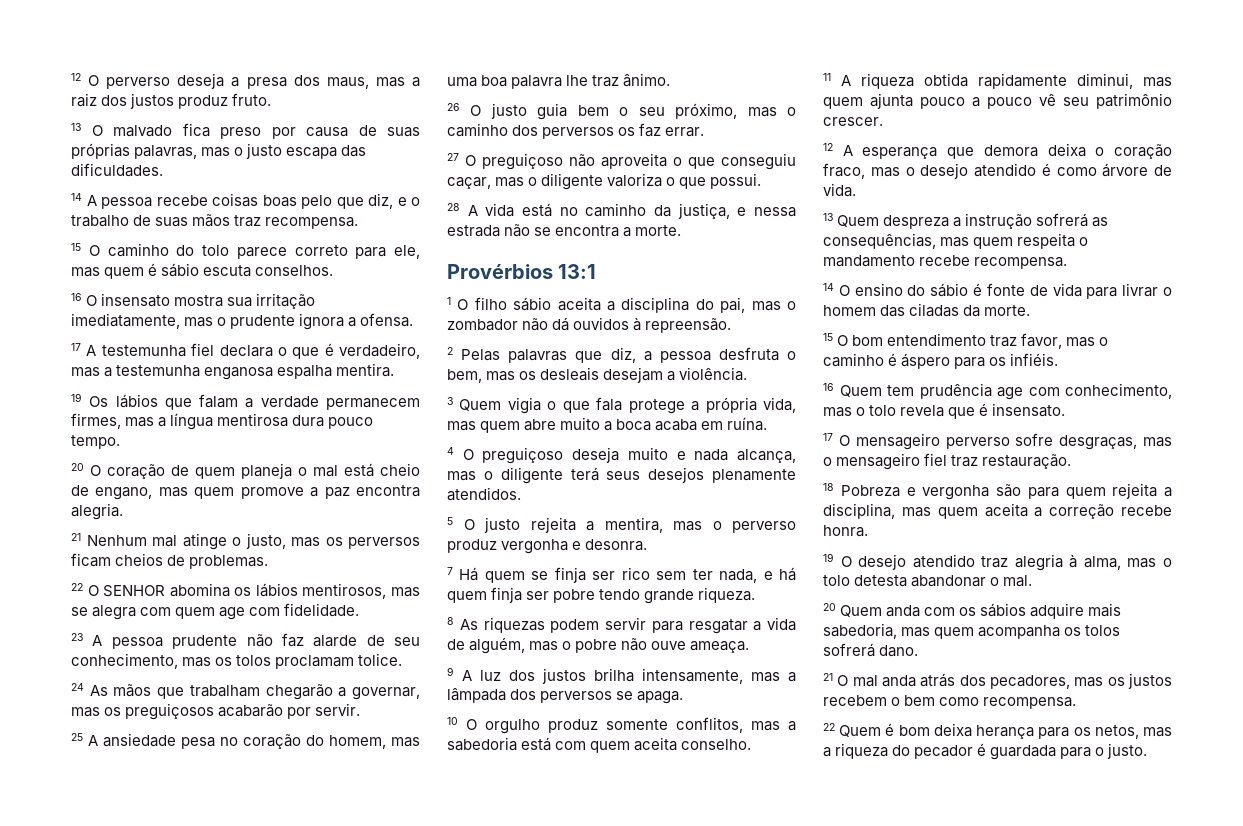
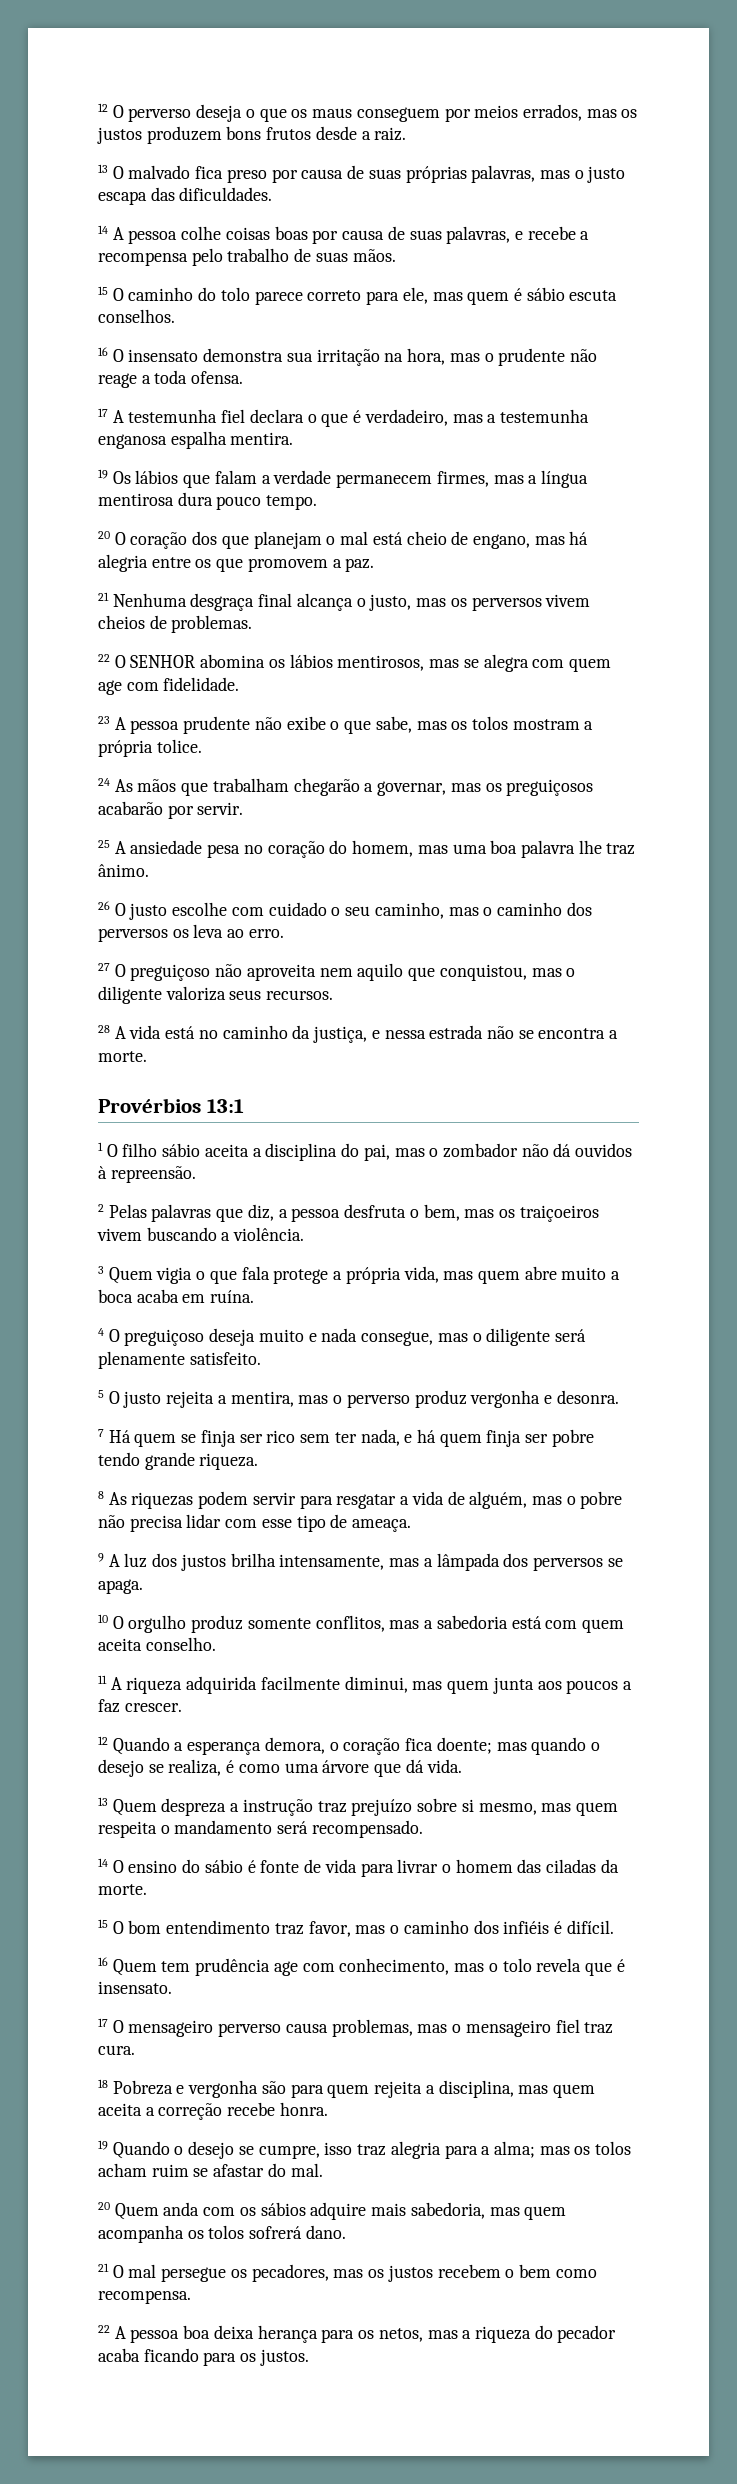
[231,75,420,89] [71,93,272,109] a presa dos maus, mas a raiz dos justos produz fruto. -> [245,104,638,122] [97,126,407,144] o que os maus conseguem por meios errados, mas os justos produzem bons frutos desde a raiz.
[156,195,208,206] recebe -> [181,226,222,240] colhe
[301,193,420,209] [71,214,359,229] pelo que diz, e o trabalho de suas mãos traz recompensa. -> [312,226,590,244] [98,248,396,266] por causa de suas palavras, e recebe a recompensa pelo trabalho de suas mãos.
[174,295,224,307] mostra -> [203,348,284,362] demonstra
[71,313,180,329] imediatamente, -> [384,348,446,365] na hora,
[299,313,357,330] ignora a -> [569,349,597,362] [98,370,188,388] não reage a toda
[171,463,292,479] de quem planeja -> [192,531,322,549] dos que planejam
[194,485,421,499] [71,503,123,520] [71,533,227,550] quem promove a paz encontra alegria. // 21 Nenhum mal atinge -> [569,531,589,545] [98,554,375,572] [98,592,353,611] há alegria entre os que promovem a paz. // 21 Nenhuma desgraça final alcança
[71,553,111,567] ficam -> [545,594,591,607] vivem
[281,633,420,647] [71,653,355,669] faz alarde de seu conhecimento, mas os tolos proclamam -> [286,716,594,734] [98,740,153,757] exibe o que sabe, mas os tolos mostram a própria
[537,103,609,120] guia bem -> [172,902,327,916] escolhe com cuidado
[675,103,738,119] próximo, -> [374,902,444,919] caminho,
[639,123,705,137] faz errar. -> [193,924,284,938] leva ao erro.
[673,153,796,170] [447,177,491,189] o que conseguiu caçar, -> [319,963,527,981] nem aquilo que conquistou,
[666,173,762,189] o que possui. -> [229,990,334,1000] seus recursos.
[540,367,664,383] desleais desejam -> [519,1205,599,1222] [97,1227,217,1241] traiçoeiros vivem buscando
[737,449,796,463] [447,467,796,484] [447,487,521,501] alcança, mas o diligente terá seus desejos plenamente atendidos. -> [361,1328,586,1346] [98,1351,261,1369] consegue, mas o diligente será plenamente satisfeito.
[651,641,687,650] ouve -> [129,1514,348,1532] precisa lidar com esse tipo de
[924,73,1067,89] obtida rapidamente -> [186,1676,340,1694] adquirida facilmente
[870,93,1172,109] [823,117,883,126] [823,143,1172,159] [823,163,1172,179] ajunta pouco a pouco vê seu patrimônio crescer. // 12 A esperança que demora deixa o coração fraco, mas o desejo atendido é como árvore de -> [492,1677,632,1694] [98,1699,182,1713] [98,1736,600,1755] [98,1759,424,1777] junta aos poucos a faz crescer. // 12 Quando a esperança demora, o coração fica doente; mas quando o desejo se realiza, é como uma árvore que dá
[1036,213,1109,227] [823,233,936,249] sofrerá as consequências, -> [317,1798,537,1816] traz prejuízo sobre si mesmo,
[919,255,1068,269] recebe recompensa. -> [277,1820,423,1838] será recompensado.
[888,353,1059,369] é áspero para os infiéis. -> [473,1920,614,1934] dos infiéis é difícil.
[1015,433,1138,450] sofre desgraças, -> [285,2019,413,2037] causa problemas,
[982,454,1072,469] restauração. -> [98,2045,135,2055] cura.
[840,554,1172,571] [823,575,1000,587] O desejo atendido traz alegria à alma, mas o tolo detesta abandonar o -> [112,2141,632,2159] [98,2163,286,2177] Quando o desejo se cumpre, isso traz alegria para a alma; mas os tolos acham ruim se afastar do
[882,673,986,687] anda atrás dos -> [161,2267,247,2282] persegue os
[839,723,930,737] Quem é bom -> [114,2325,211,2343] A pessoa boa
[977,743,1148,760] é guardada para o justo. -> [98,2348,309,2366] acaba ficando para os justos.

